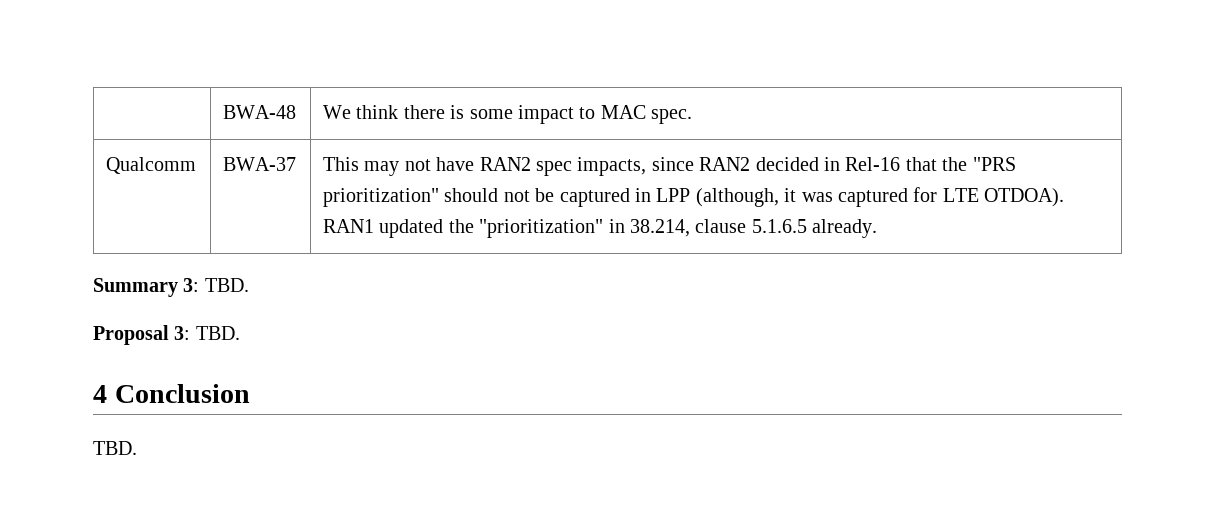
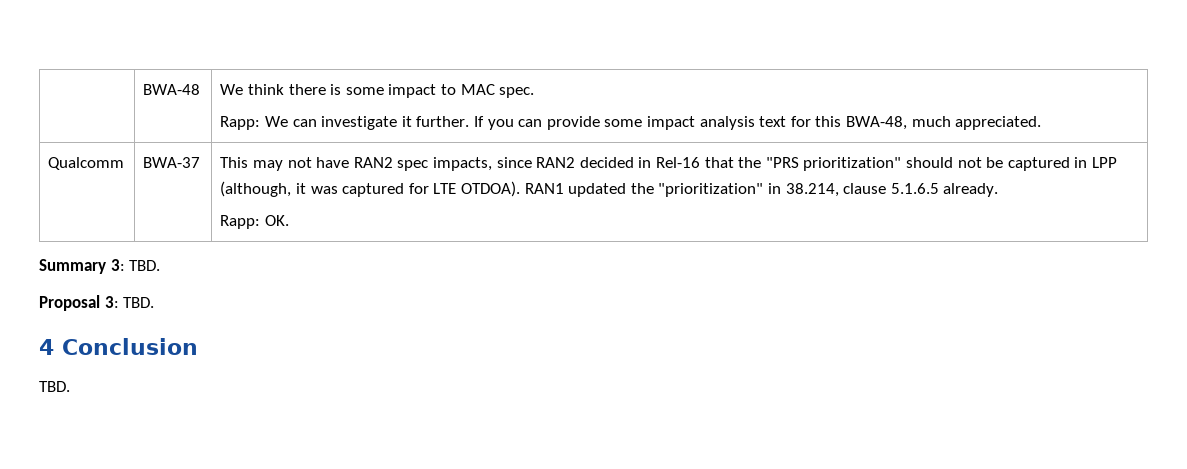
(693, 116) none -> [220,116,1042,130] // Rapp: We can investigate it further. If you can provide some impact analysis text for this BWA-48, much appreciated.
(878, 228) none -> [220,215,290,229] // Rapp: OK.

